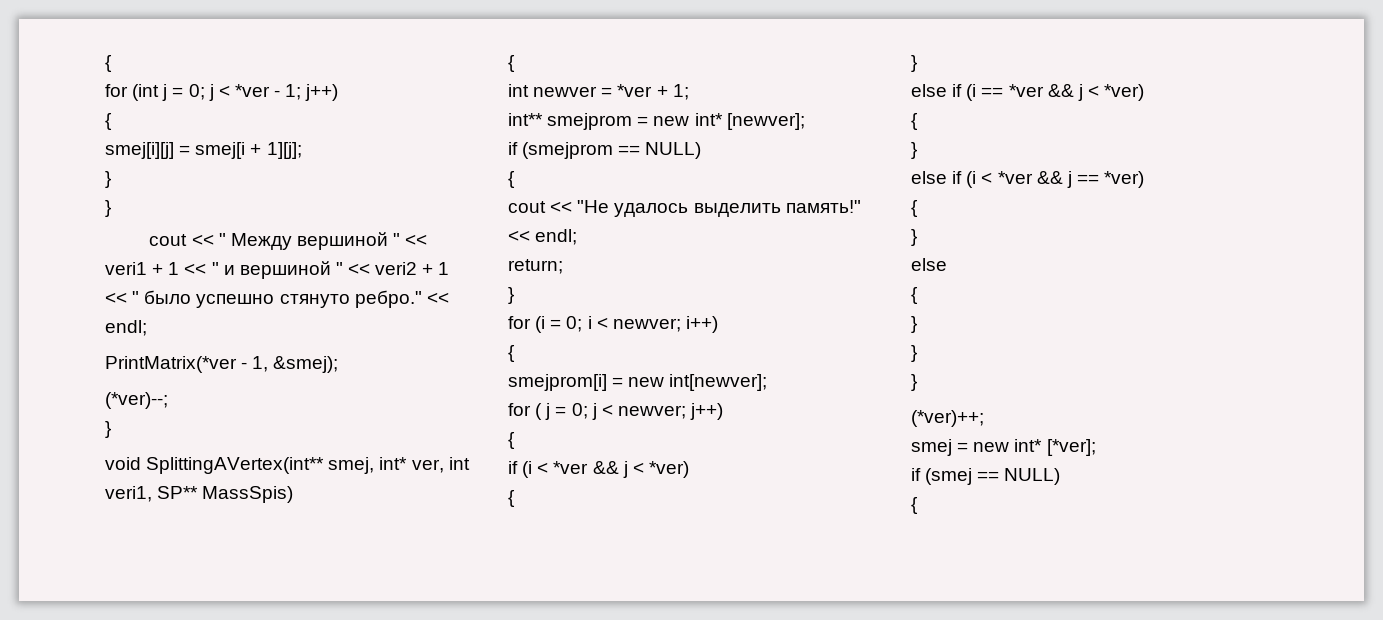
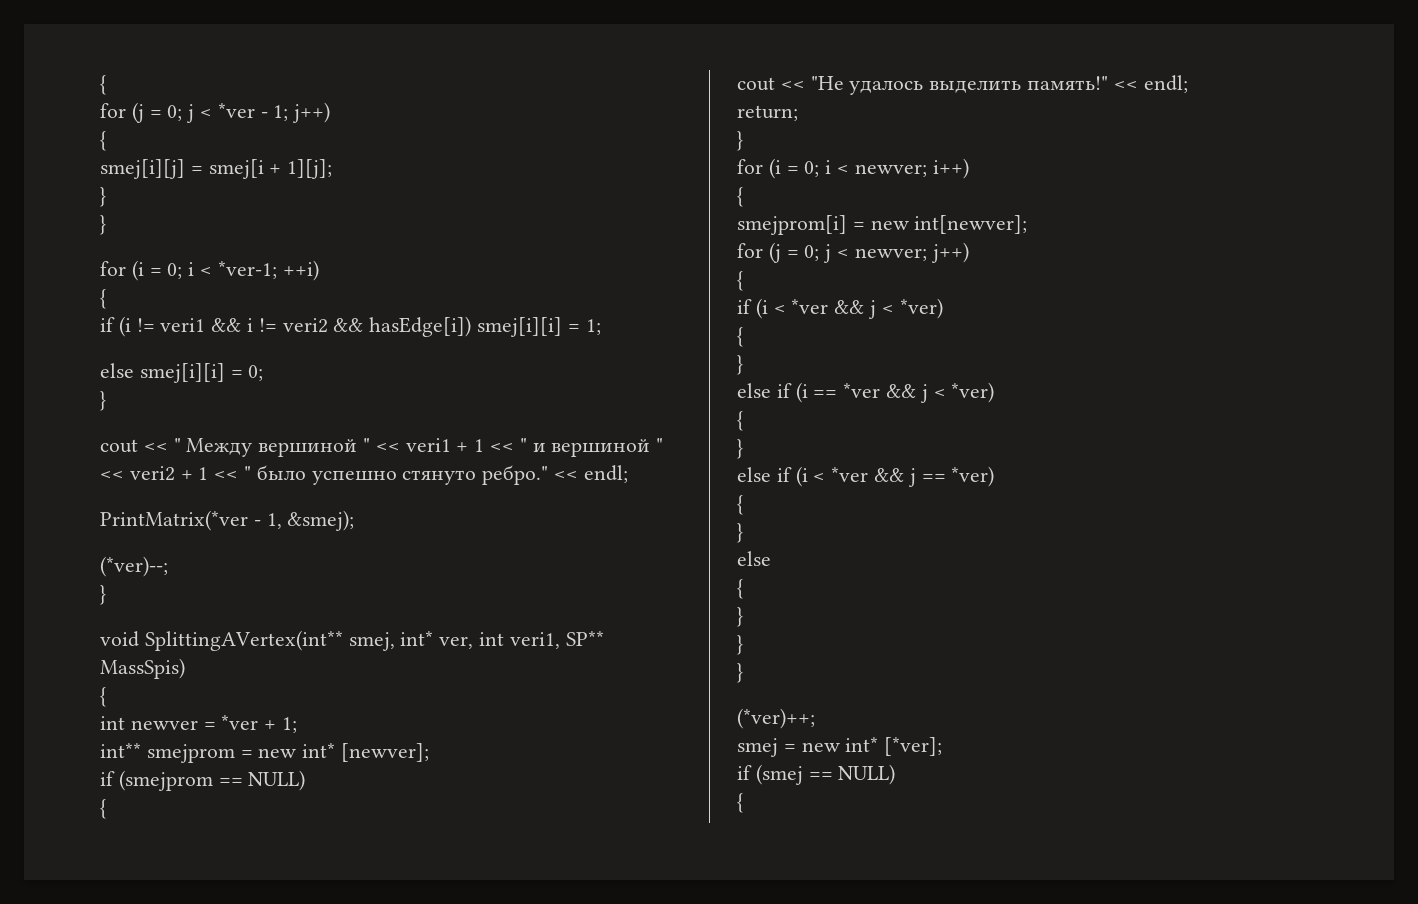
[132,84,168,101] (int j -> [131,102,144,123] (j
(111, 208) none -> [100,260,319,281] [100,289,106,309] [100,316,601,337] [100,363,264,383] [100,391,106,411] // for (i = 0; i < *ver-1; ++i) // { // if (i != veri1 && i != veri2 && hasEdge[i]) smej[i][i] = 1; // else smej[i][i] = 0; // }
[535,403,551,420] ( j -> [768,242,781,263] (j

